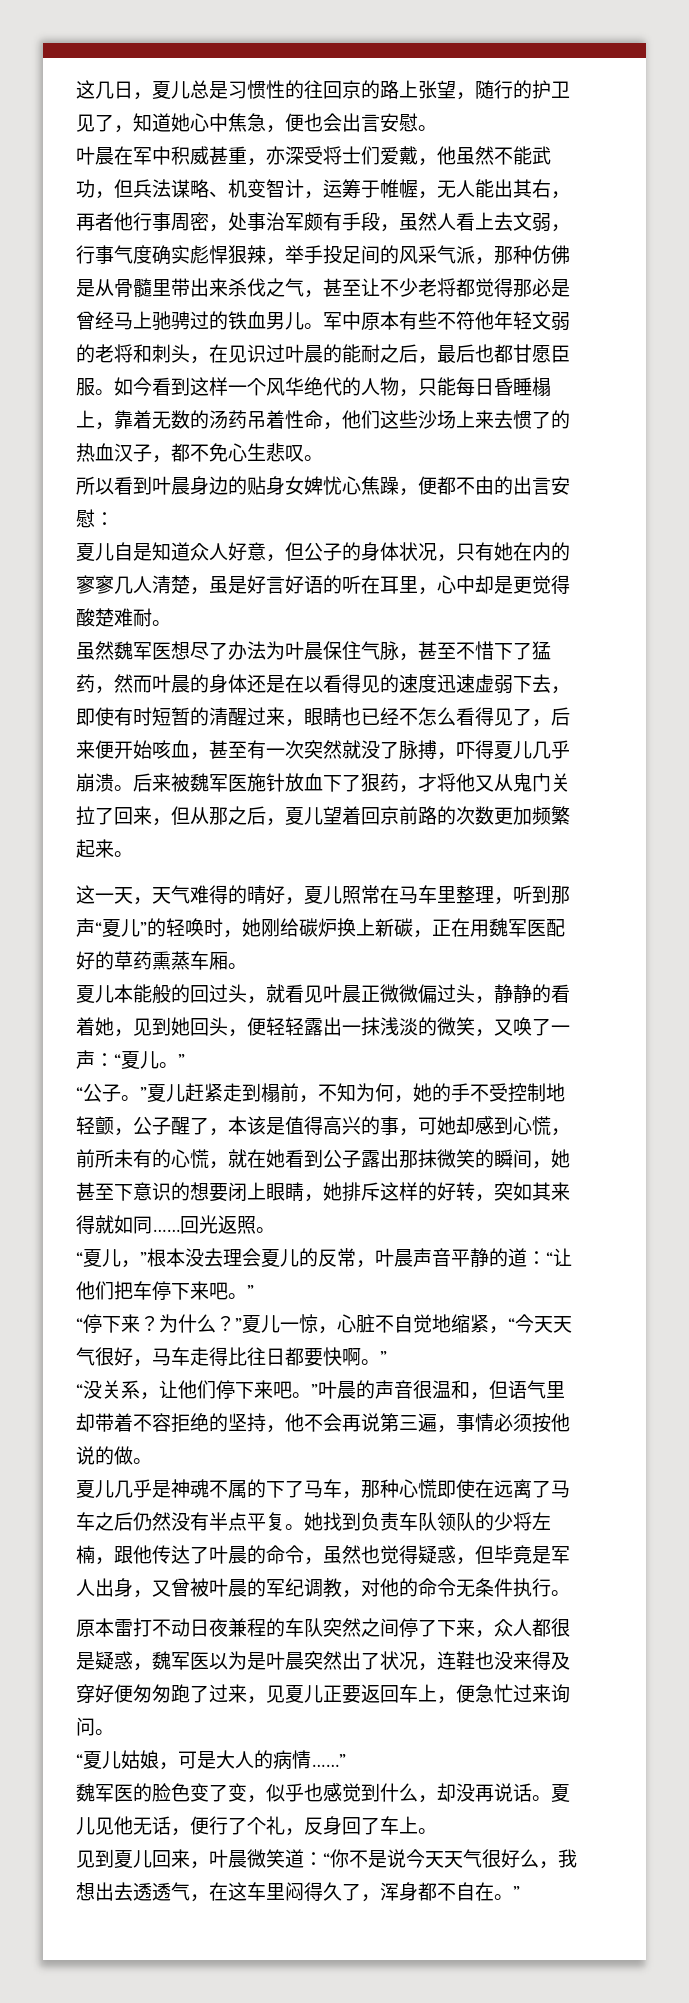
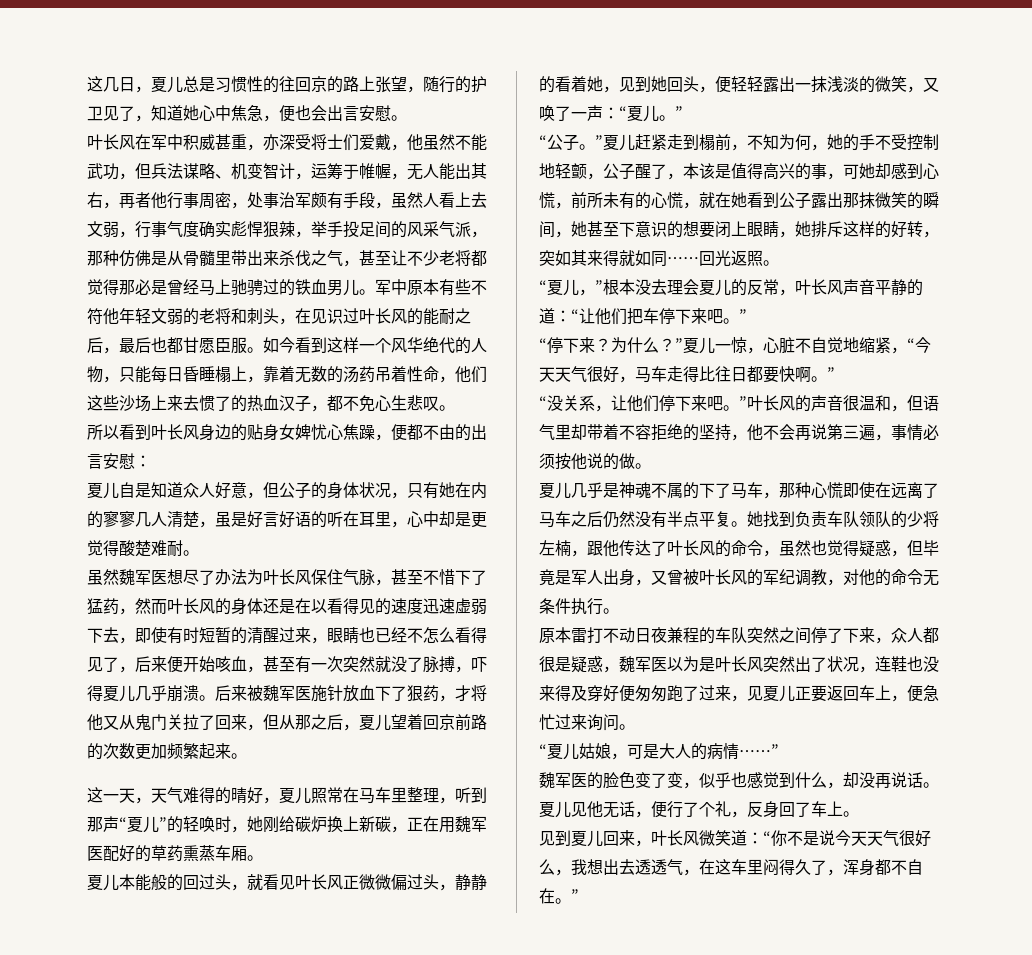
[95,147,114,165] 晨 -> [103,134,135,150] 长风
[304,345,323,363] 晨 -> [375,308,407,324] 长风
[171,477,190,495] 晨 -> [167,424,199,440] 长风
[304,642,323,660] 晨 -> [279,569,311,585] 长风
[171,675,190,693] 晨 -> [183,598,215,614] 长风
[342,985,361,1003] 晨 -> [311,874,343,890] 长风
[394,1249,413,1267] 晨 -> [811,279,843,295] 长风
[337,1381,356,1399] 晨 -> [763,395,795,411] 长风
[228,1546,247,1564] 晨 -> [683,540,715,556] 长风
[228,1579,247,1597] 晨 -> [715,569,747,585] 长风
[285,1652,304,1670] 晨 -> [731,656,763,672] 长风
[228,1850,247,1868] 晨 -> [667,830,699,846] 长风

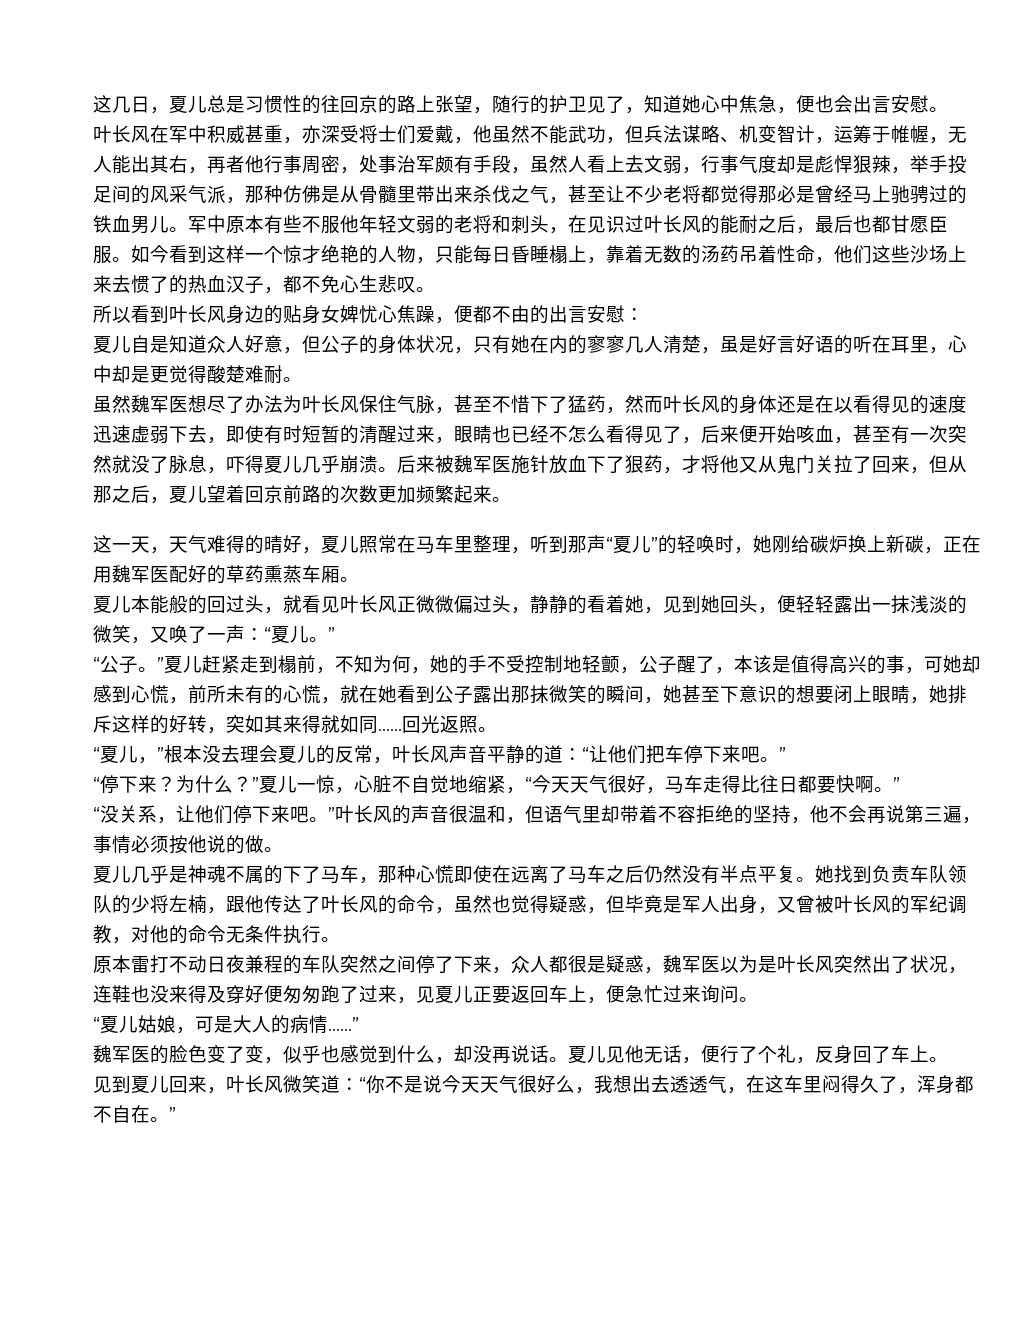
[199,221,231,238] 确实 -> [777,155,815,173] 却是
[87,308,103,325] 符 -> [321,216,340,234] 服
[391,337,455,354] 风华绝代 -> [283,245,359,263] 惊才绝艳
[439,656,455,673] 搏 -> [188,455,207,473] 息

